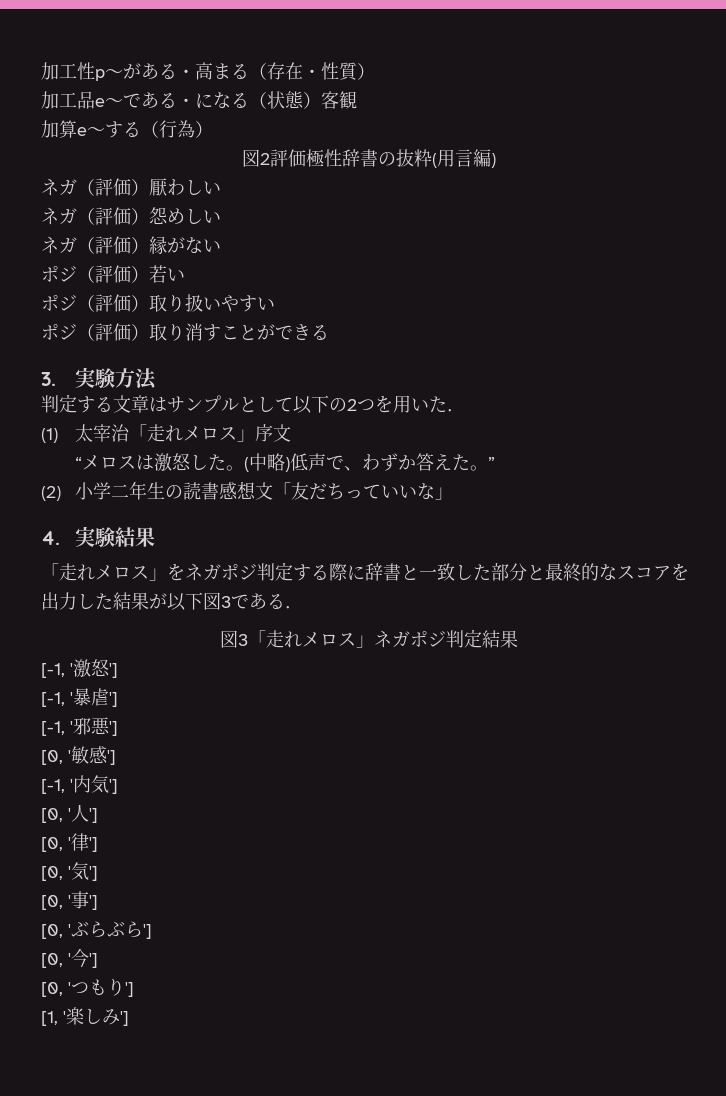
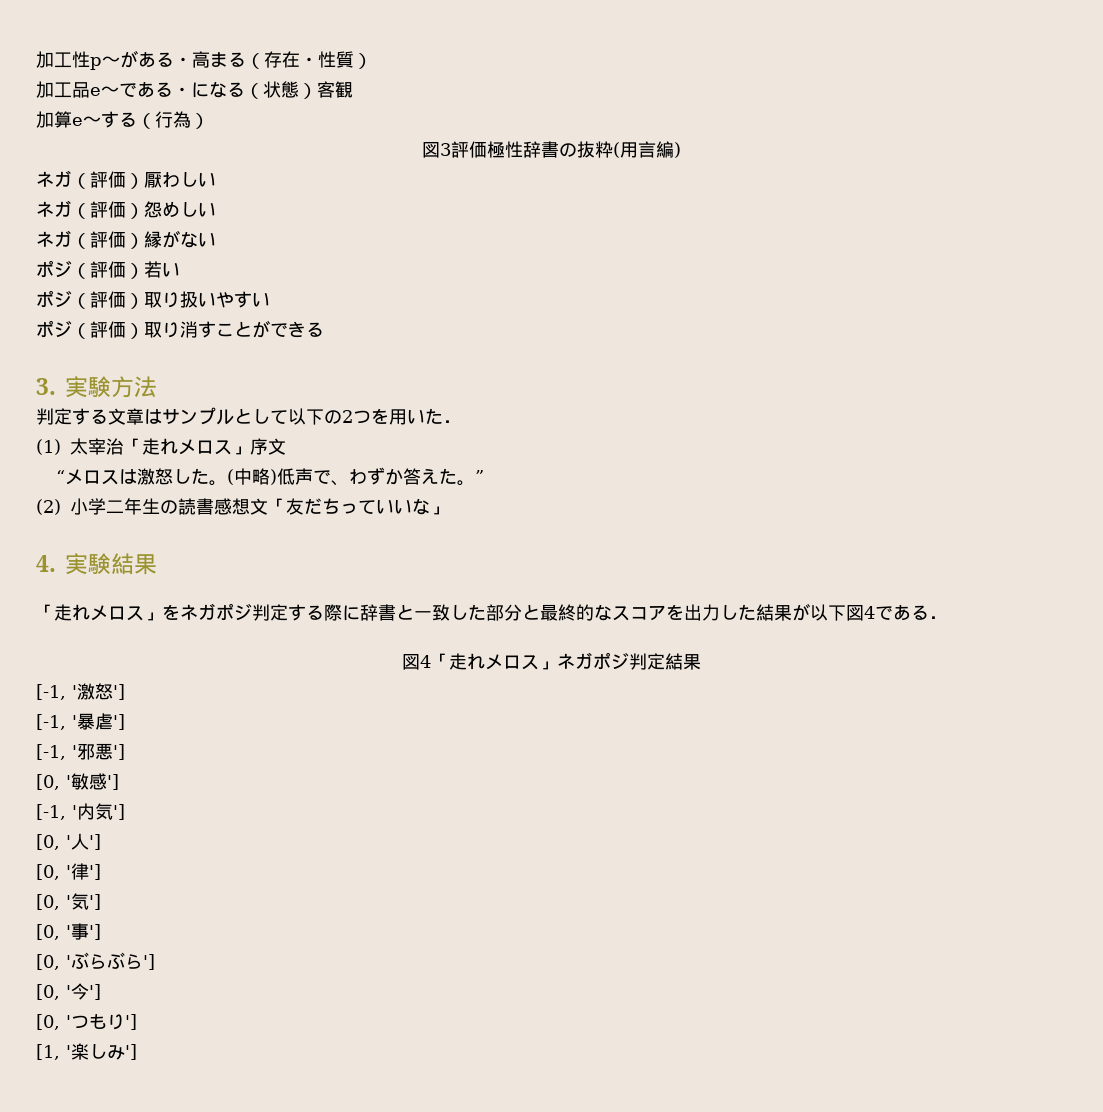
[260,153,270,165] 2 -> [440,143,451,156] 3
[221,596,231,608] 3 -> [864,606,875,619] 4
[238,634,248,646] 3 -> [420,655,431,668] 4

